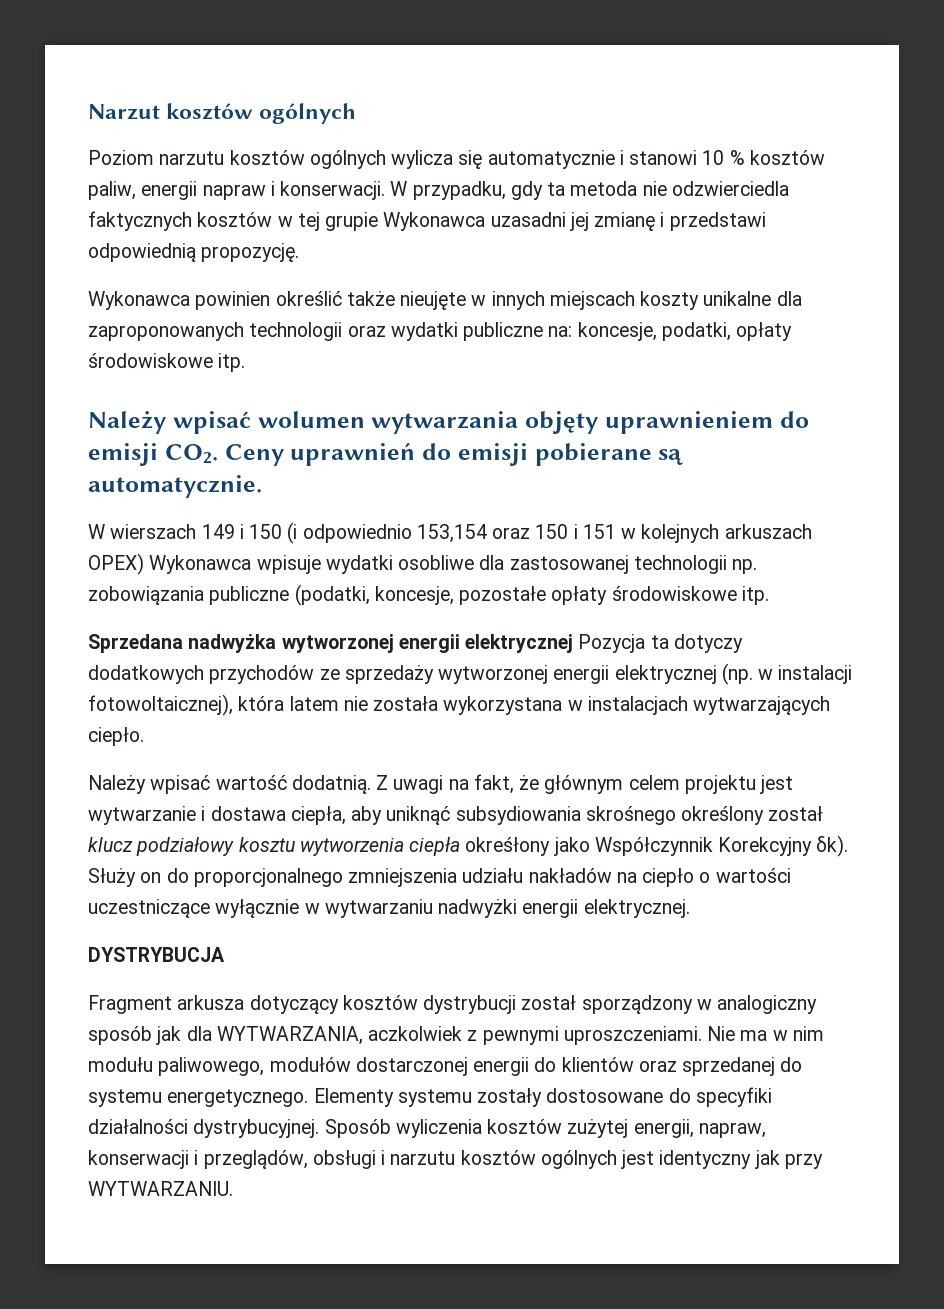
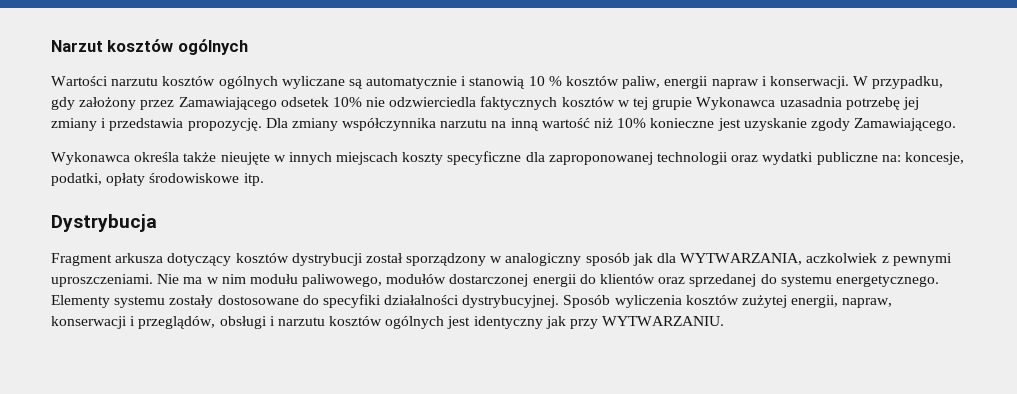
[88,150,483,169] Poziom narzutu kosztów ogólnych wylicza się -> [51,76,363,89] Wartości narzutu kosztów ogólnych wyliczane są
[629,150,698,165] stanowi -> [469,76,526,89] stanowią
[547,181,638,196] ta metoda -> [79,97,362,110] założony przez Zamawiającego odsetek 10%
[490,212,766,231] [88,243,300,262] [88,291,342,310] uzasadni jej zmianę i przedstawi odpowiednią propozycję. // Wykonawca powinien określić -> [779,97,919,110] [51,118,957,131] [51,152,180,165] uzasadnia potrzebę jej zmiany i przedstawia propozycję. Dla zmiany współczynnika narzutu na inną wartość niż 10% konieczne jest uzyskanie zgody Zamawiającego. // Wykonawca określa
[703,291,802,306] [88,322,244,341] unikalne dla zaproponowanych -> [447,151,653,165] specyficzne dla zaproponowanej
[88,411,809,434] [88,443,684,466] [88,475,262,498] [88,522,812,544] [88,553,758,575] [88,584,769,606] [88,634,743,653] [88,663,853,685] [88,694,831,716] [88,727,144,746] [88,774,794,794] [88,806,824,825] [88,835,849,857] [88,868,791,887] [88,899,690,918] [88,947,225,962] Należy wpisać wolumen wytwarzania objęty uprawnieniem do emisji CO2. Ceny uprawnień do emisji pobierane są automatycznie. // W wierszach 149 i 150 (i odpowiednio 153,154 oraz 150 i 151 w kolejnych arkuszach OPEX) Wykonawca wpisuje wydatki osobliwe dla zastosowanej technologii np. zobowiązania publiczne (podatki, koncesje, pozostałe opłaty środowiskowe itp. // Sprzedana nadwyżka wytworzonej energii elektrycznej Pozycja ta dotyczy dodatkowych przychodów ze sprzedaży wytworzonej energii elektrycznej (np. w instalacji fotowoltaicznej), która latem nie została wykorzystana w instalacjach wytwarzających ciepło. // Należy wpisać wartość dodatnią. Z uwagi na fakt, że głównym celem projektu jest wytwarzanie i dostawa ciepła, aby uniknąć subsydiowania skrośnego określony został klucz podziałowy kosztu wytworzenia ciepła okreśłony jako Współczynnik Korekcyjny δk). Służy on do proporcjonalnego zmniejszenia udziału nakładów na ciepło o wartości uczestniczące wyłącznie w wytwarzaniu nadwyżki energii elektrycznej. // DYSTRYBUCJA -> [51,214,157,232] Dystrybucja

